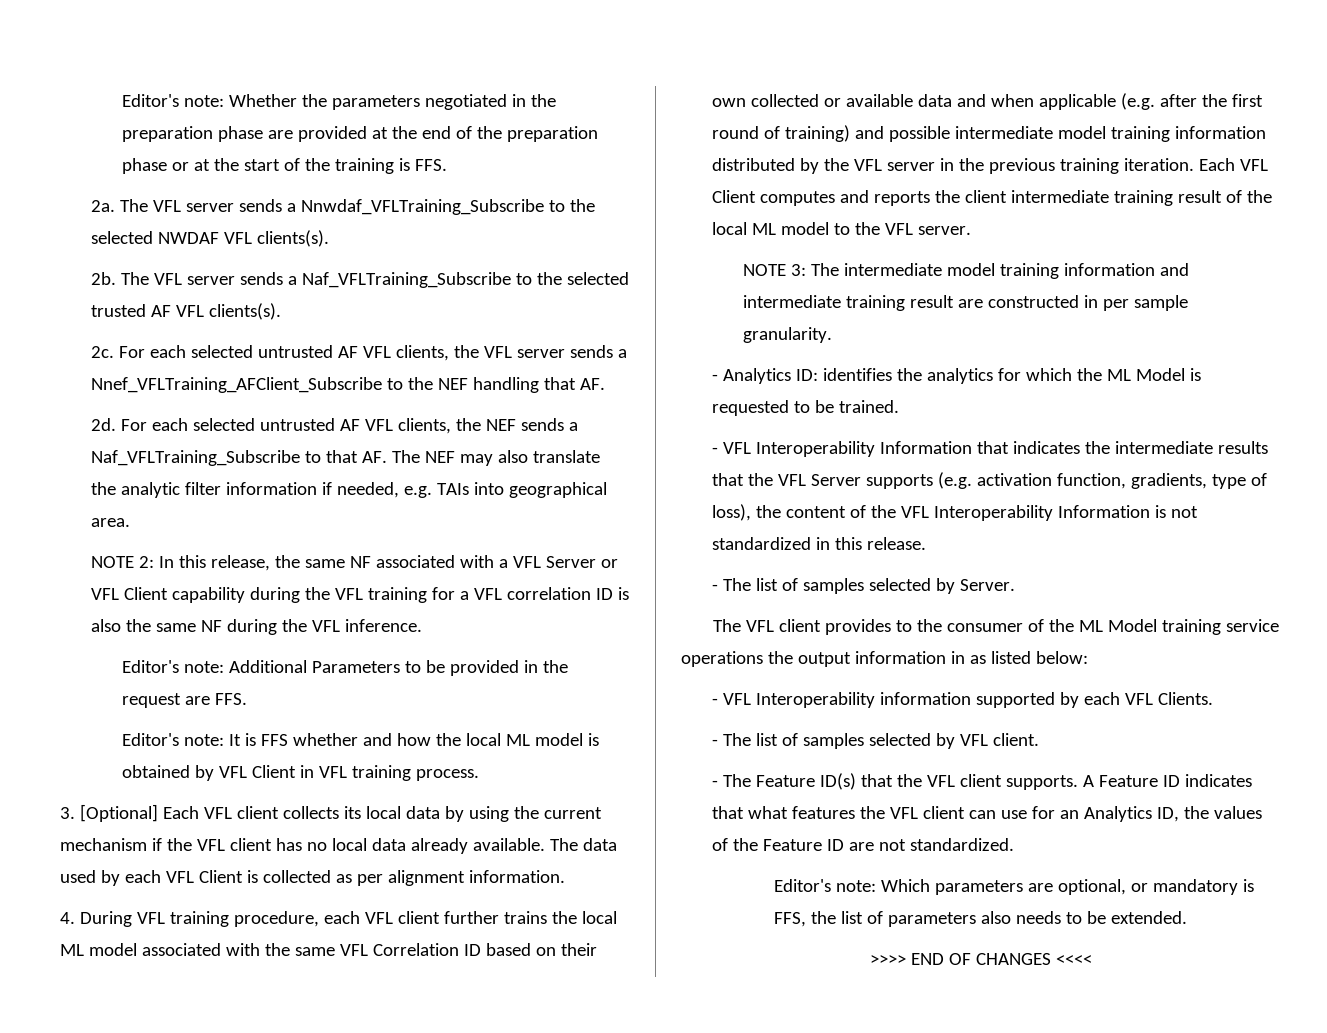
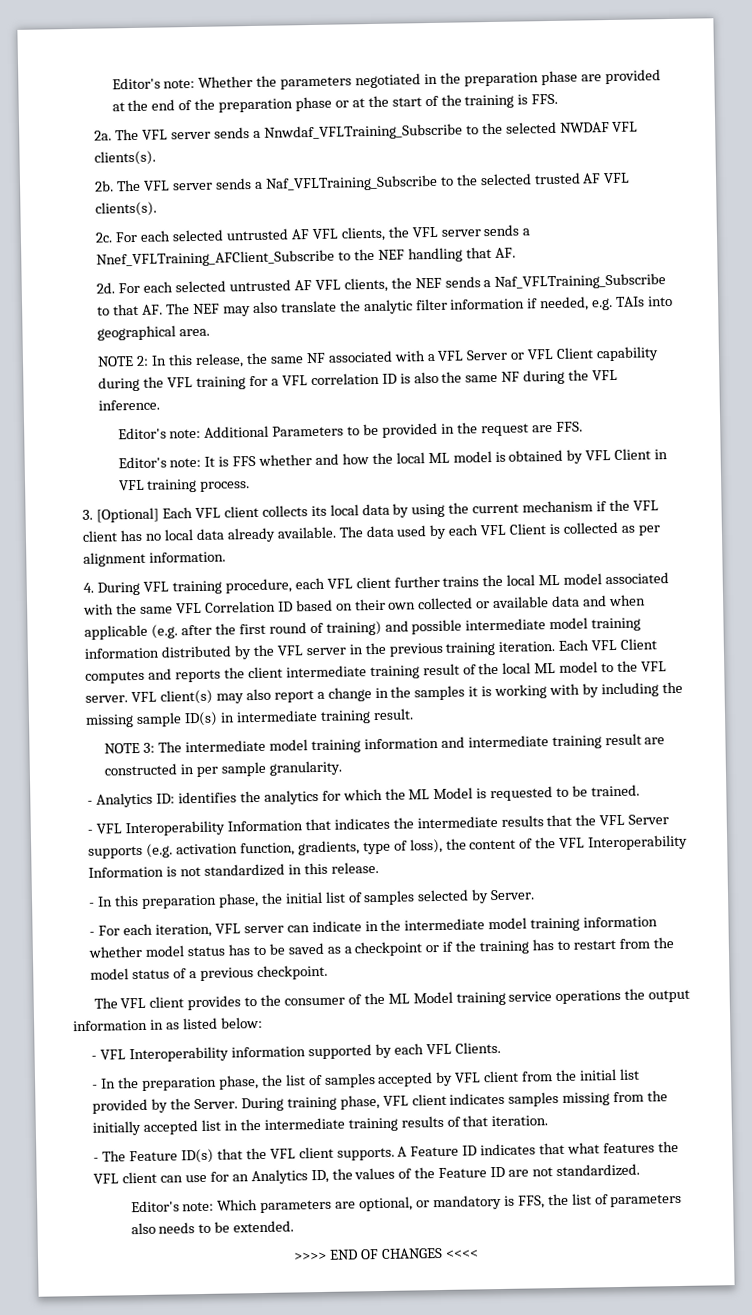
(971, 230) none -> [131,681,683,705] [85,708,414,728] VFL client(s) may also report a change in the samples it is working with by including the missing sample ID(s) in intermediate training result.
[722,578,751,591] The -> [97,891,323,909] In this preparation phase, the initial
(1015, 585) none -> [89,916,659,938] [88,937,674,958] [90,964,328,982] // - For each iteration, VFL server can indicate in the intermediate model training information whether model status has to be saved as a checkpoint or if the training has to restart from the model status of a previous checkpoint.
[722,733,1039,749] The list of samples selected by VFL client. -> [101,1068,640,1091] [92,1090,669,1114] [92,1115,549,1136] In the preparation phase, the list of samples accepted by VFL client from the initial list provided by the Server. During training phase, VFL client indicates samples missing from the initially accepted list in the intermediate training results of that iteration.

